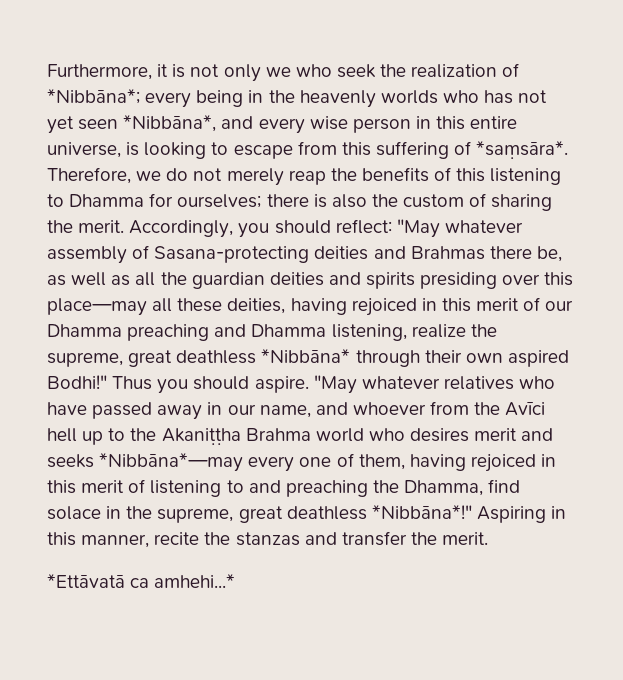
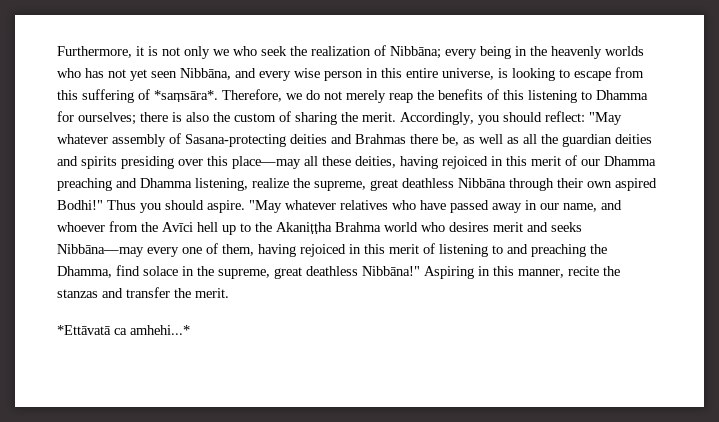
[47,89,140,104] *Nibbāna*; -> [390,46,441,59] Nibbāna;
[123,115,217,132] *Nibbāna*, -> [180,68,231,80] Nibbāna,
[261,349,351,363] *Nibbāna* -> [458,178,506,188] Nibbāna
[99,453,244,472] *Nibbāna*—may -> [57,244,144,257] Nibbāna—may
[371,505,472,519] *Nibbāna*!" -> [362,266,420,276] Nibbāna!"

